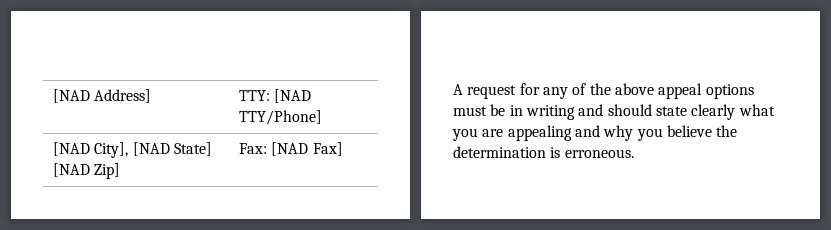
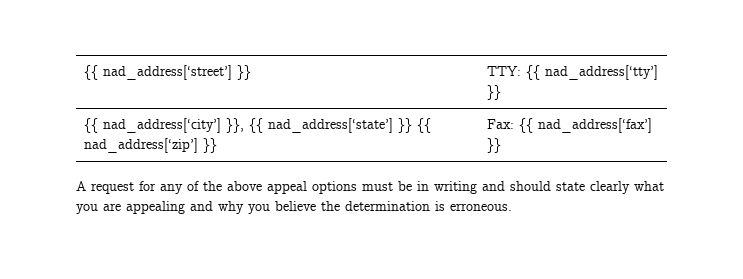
[53,89,152,103] [239,89,312,103] [239,110,323,125] [53,142,212,158] [53,163,121,179] [239,142,343,156] [NAD Address] | TTY: [NAD TTY/Phone] // [NAD City], [NAD State] [NAD Zip] | Fax: [NAD Fax] -> [84,65,252,80] [487,65,659,80] [487,85,502,100] [84,118,432,133] [84,138,218,153] [487,118,653,133] [487,138,502,153] {{ nad_address[‘street’] }} | TTY: {{ nad_address[‘tty’] }} // {{ nad_address[‘city’] }}, {{ nad_address[‘state’] }} {{ nad_address[‘zip’] }} | Fax: {{ nad_address[‘fax’] }}

